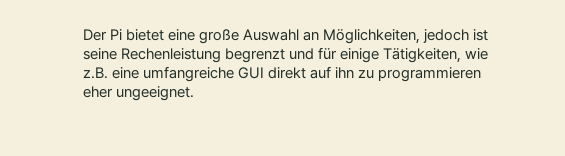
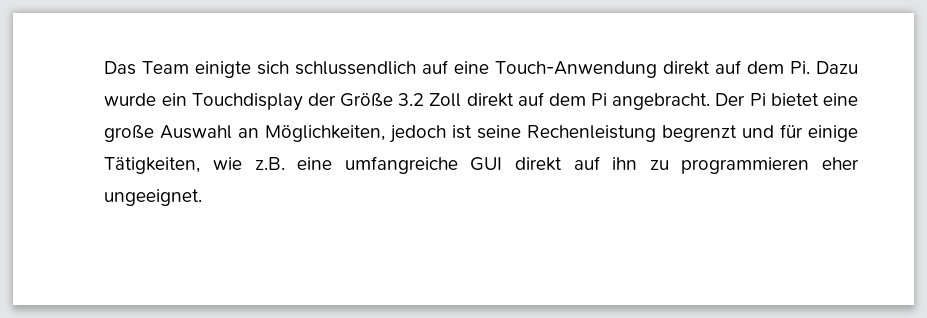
(82, 35) none -> [104,60,858,78] [104,92,711,111] Das Team einigte sich schlussendlich auf eine Touch-Anwendung direkt auf dem Pi. Dazu wurde ein Touchdisplay der Größe 3.2 Zoll direkt auf dem Pi angebracht.

